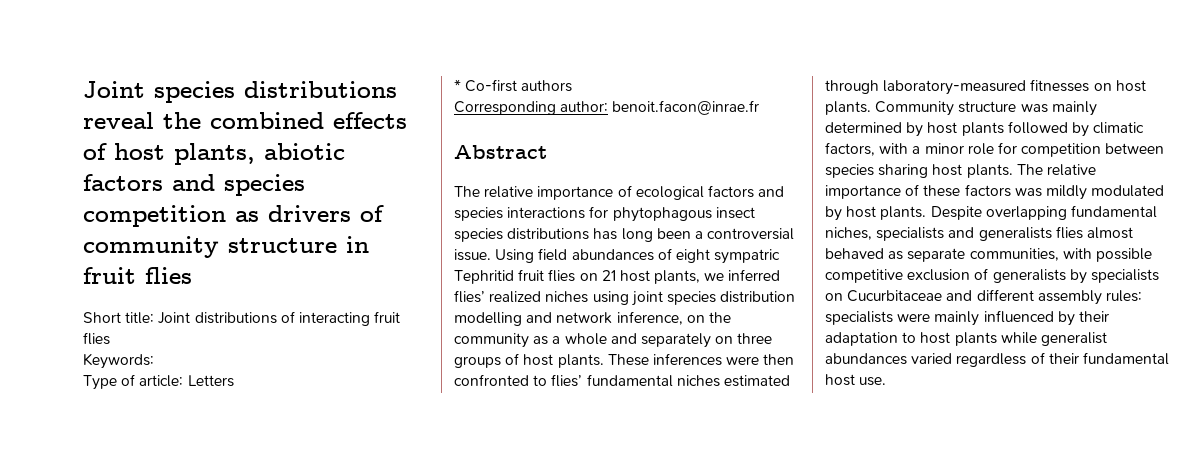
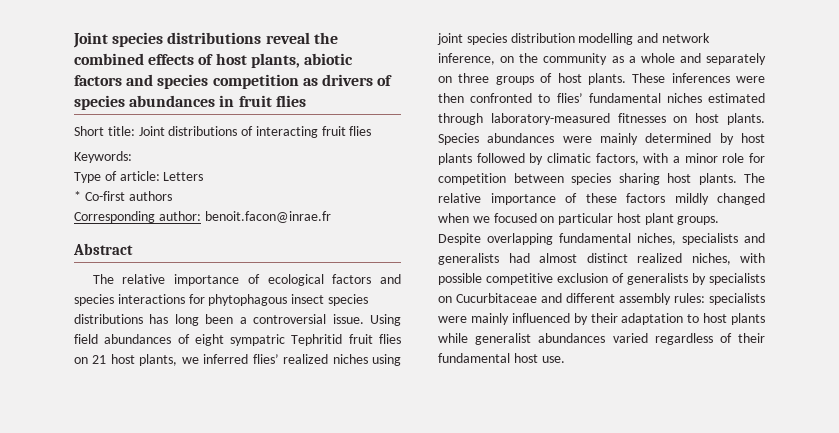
[83,236,337,258] community structure -> [74,95,216,110] species abundances
[875,101,1048,116] Community structure was -> [438,133,592,145] Species abundances were
[1014,185,1165,200] [825,206,927,221] was mildly modulated by host plants. -> [674,193,765,205] [438,213,720,225] mildly changed when we focused on particular host plant groups.
[1055,226,1133,239] [825,248,1059,262] flies almost behaved as separate communities, -> [508,253,731,265] had almost distinct realized niches,

